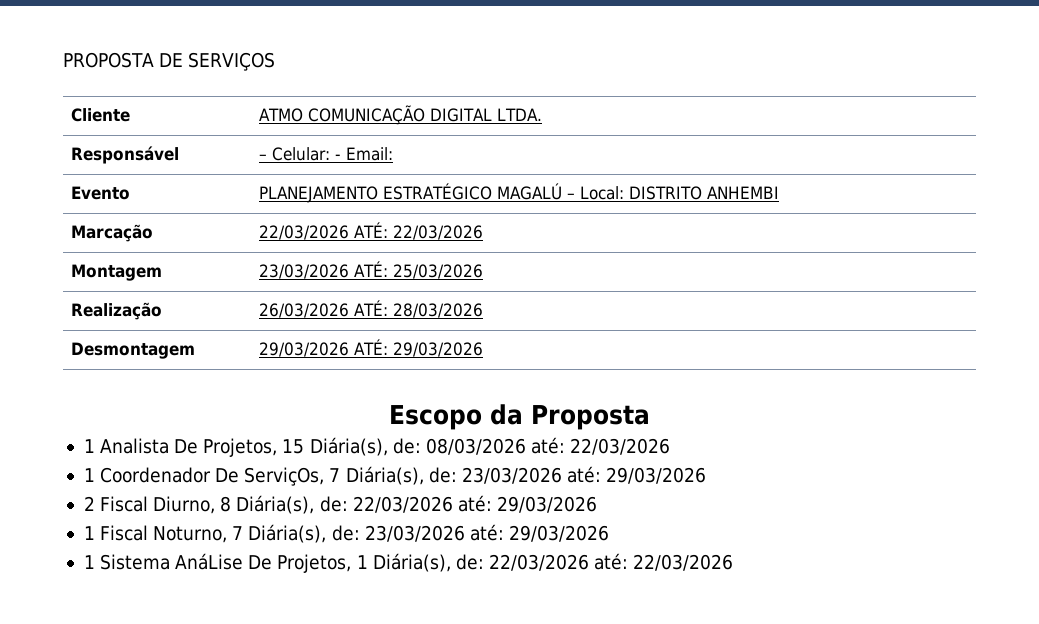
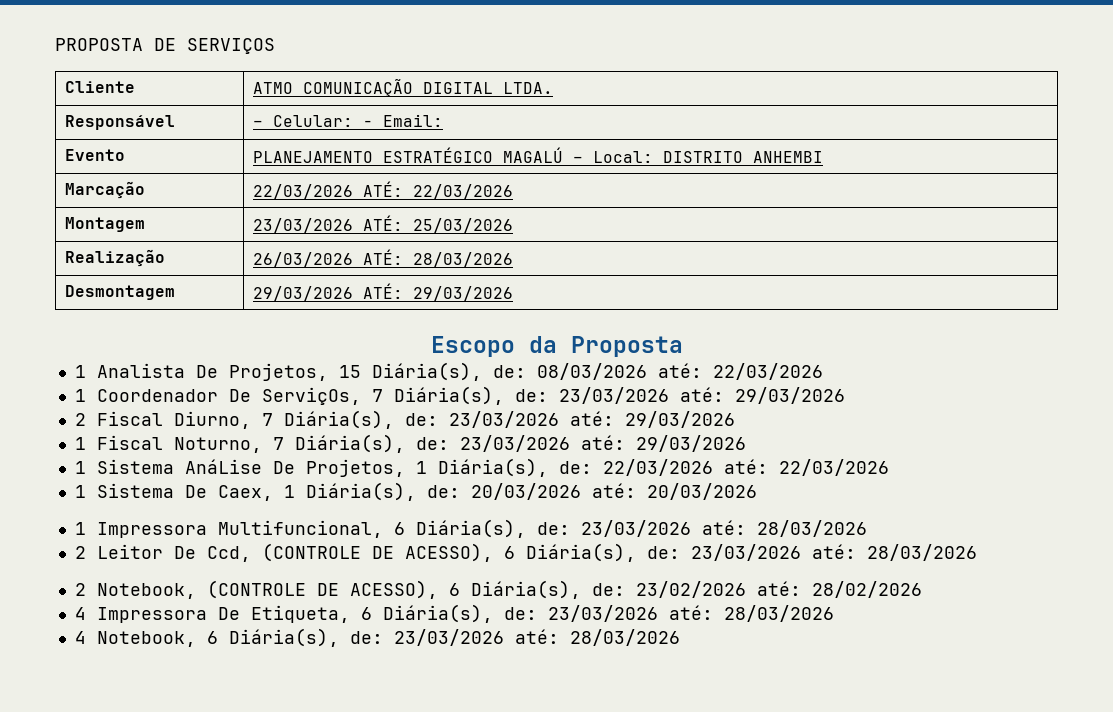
[220,495,453,514] 8 Diária(s), de: 22/03/2026 -> [261,410,559,429] 7 Diária(s), de: 23/03/2026
(734, 562) none -> [74,482,757,501] [74,519,867,538] [74,543,977,562] [74,580,922,599] [74,604,834,623] [74,628,680,647] // 1 Sistema De Caex, 1 Diária(s), de: 20/03/2026 até: 20/03/2026 // 1 Impressora Multifuncional, 6 Diária(s), de: 23/03/2026 até: 28/03/2026 // 2 Leitor De Ccd, (CONTROLE DE ACESSO), 6 Diária(s), de: 23/03/2026 até: 28/03/2026 // 2 Notebook, (CONTROLE DE ACESSO), 6 Diária(s), de: 23/02/2026 até: 28/02/2026 // 4 Impressora De Etiqueta, 6 Diária(s), de: 23/03/2026 até: 28/03/2026 // 4 Notebook, 6 Diária(s), de: 23/03/2026 até: 28/03/2026

